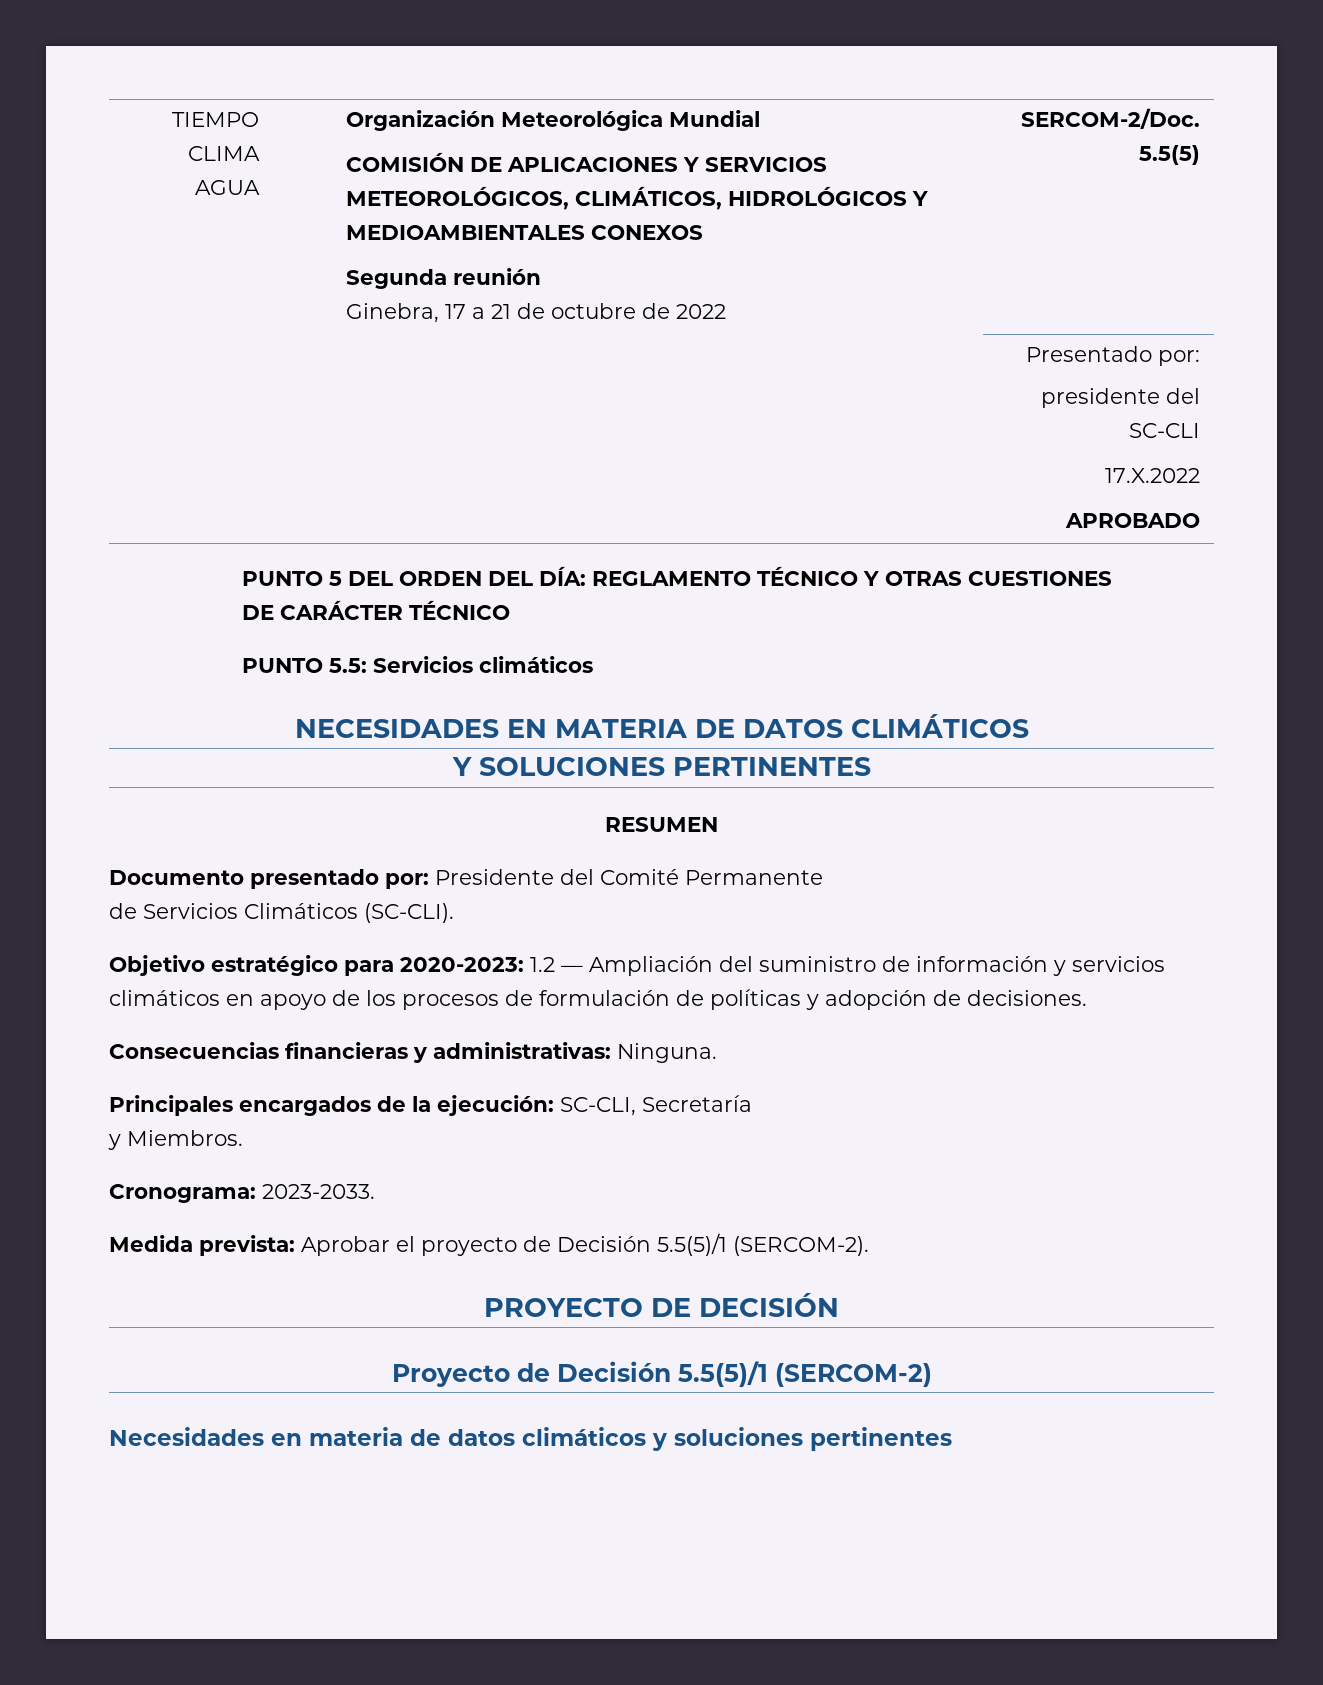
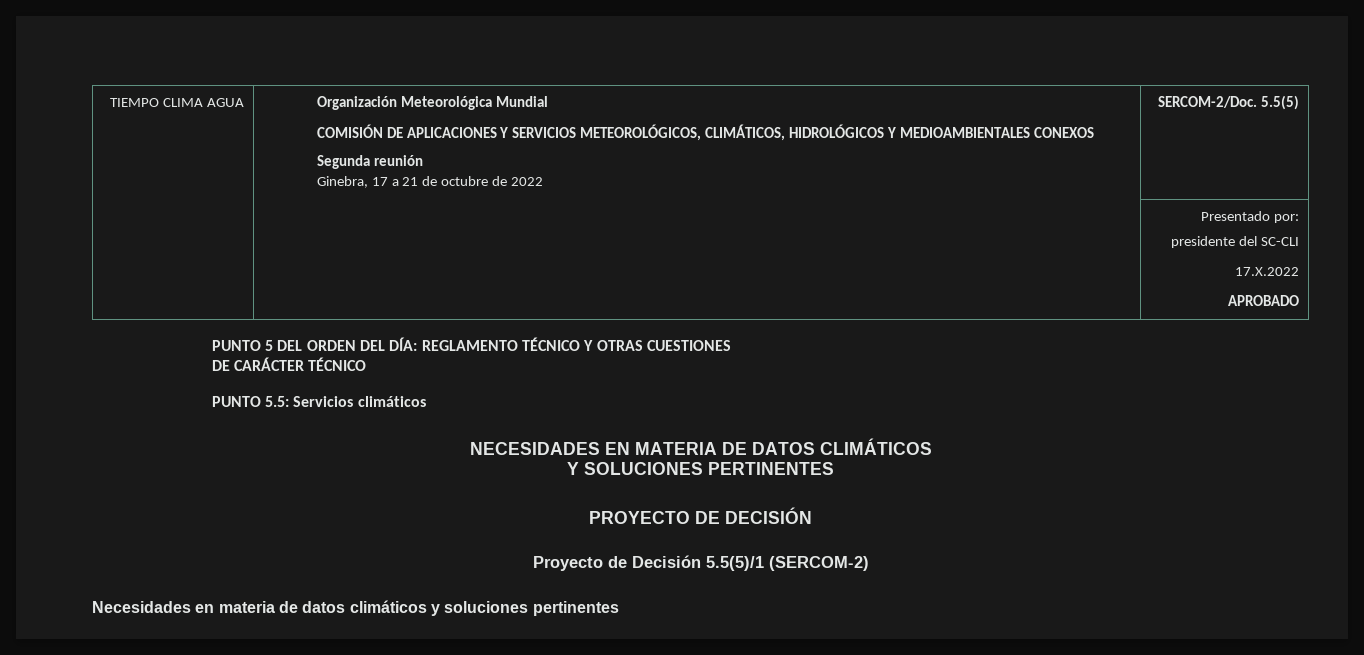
[605,817,718,832] [109,869,823,889] [109,903,454,923] [109,955,1165,976] [109,989,1087,1010] [109,1042,717,1063] [109,1095,752,1116] [108,1130,243,1150] [109,1184,375,1203] [109,1233,869,1256] // RESUMEN // Documento presentado por: Presidente del Comité Permanente // de Servicios Climáticos (SC-CLI). // Objetivo estratégico para 2020-2023: 1.2 — Ampliación del suministro de información y servicios climáticos en apoyo de los procesos de formulación de políticas y adopción de decisiones. // Consecuencias financieras y administrativas: Ninguna. // Principales encargados de la ejecución: SC-CLI, Secretaría // y Miembros. // Cronograma: 2023-2033. // Medida prevista: Aprobar el proyecto de Decisión 5.5(5)/1 (SERCOM-2). -> (834, 468) none

